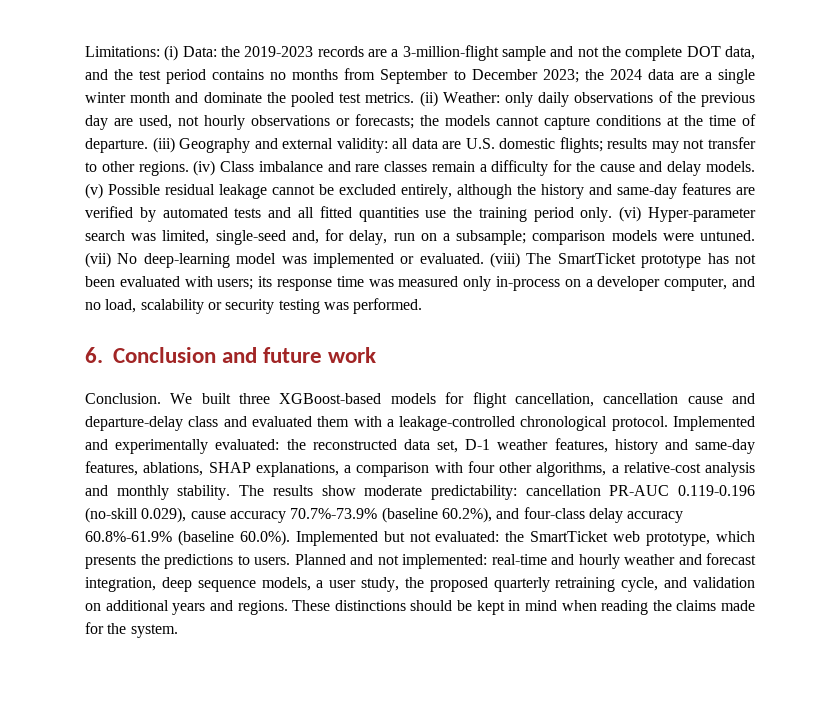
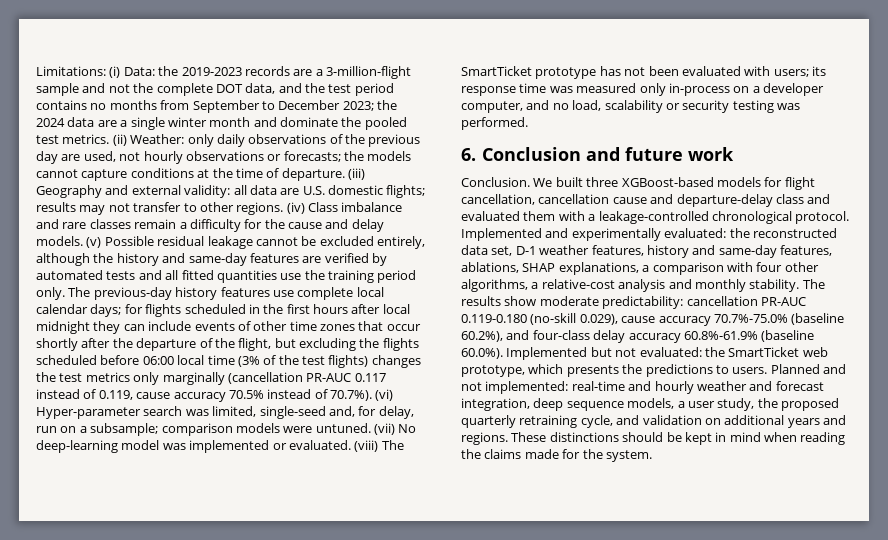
(613, 214) none -> [68,287,384,300] [36,304,410,317] [36,321,421,334] [36,338,419,351] [36,355,421,368] [36,372,386,385] [36,389,372,402] The previous-day history features use complete local calendar days; for flights scheduled in the first hours after local midnight they can include events of other time zones that occur shortly after the departure of the flight, but excluding the flights scheduled before 06:00 local time (3% of the test flights) changes the test metrics only marginally (cancellation PR-AUC 0.117 instead of 0.119, cause accuracy 70.5% instead of 70.7%).
[678,485,756,496] 0.119-0.196 -> [461,314,527,323] 0.119-0.180
[290,508,378,519] 70.7%-73.9% -> [713,314,788,323] 70.7%-75.0%

